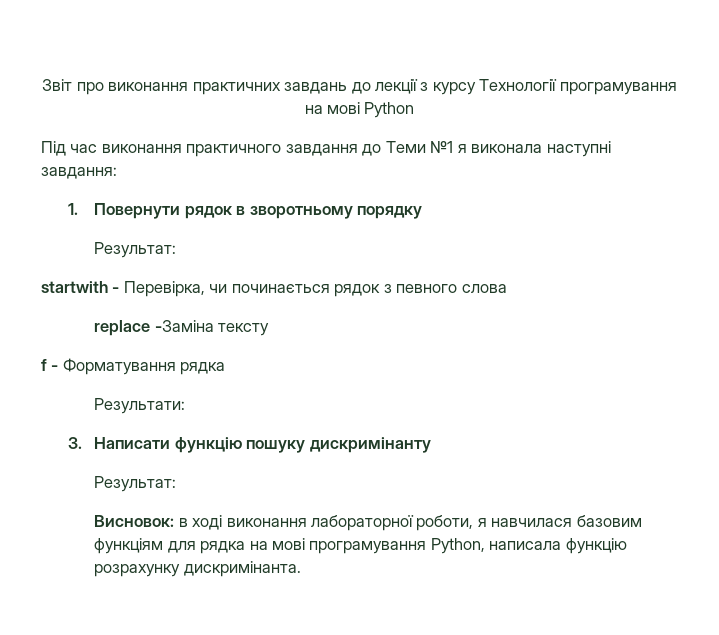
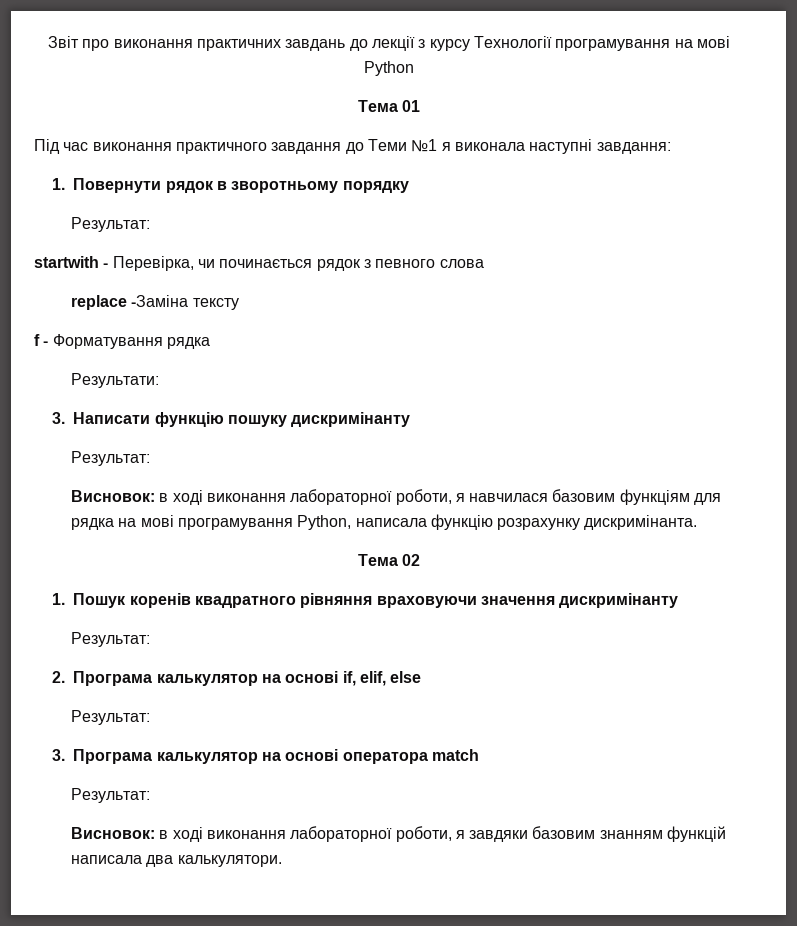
(415, 110) none -> [357,100,421,112] // Тема 01
(301, 569) none -> [357,554,421,566] [52,593,679,608] [70,632,150,647] [52,671,422,686] [70,710,150,725] [52,749,480,764] [70,788,150,803] [70,826,727,842] [70,855,282,867] // Тема 02 // 1. Пошук коренів квадратного рівняння враховуючи значення дискримінанту // Результат: // 2. Програма калькулятор на основі if, elif, else // Результат: // 3. Програма калькулятор на основі оператора match // Результат: // Висновок: в ході виконання лабораторної роботи, я завдяки базовим знанням функцій написала два калькулятори.

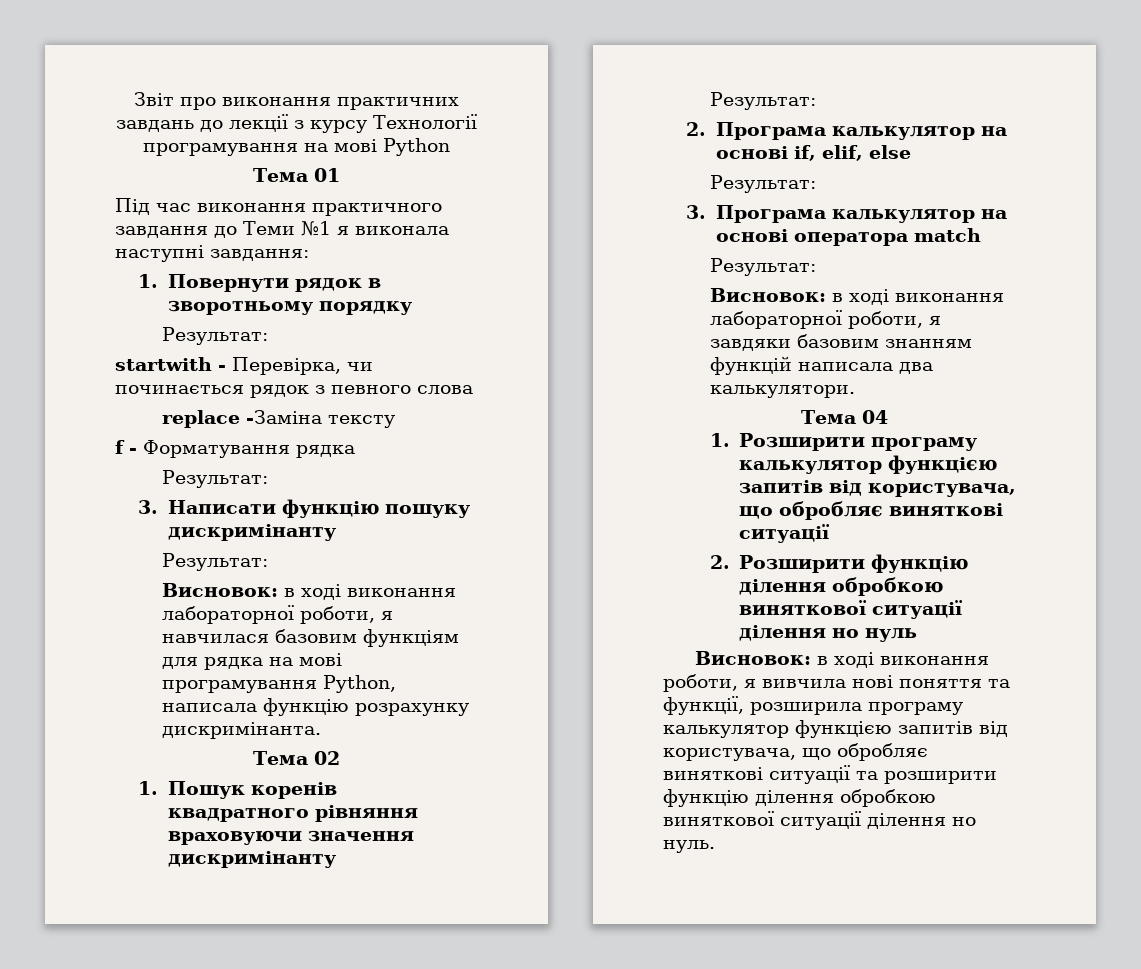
[70,373,159,388] Результати: -> [161,470,268,488] Результат:
(282, 861) none -> [801,410,888,424] [709,433,978,451] [739,455,998,474] [739,480,1017,497] [739,501,1004,520] [739,524,831,543] [709,554,969,573] [739,577,944,596] [739,600,964,619] [739,625,918,642] [694,651,989,668] [663,674,1010,692] [663,696,963,715] [663,720,1008,738] [663,743,928,761] [663,765,997,784] [663,789,936,807] [663,811,976,830] [663,840,715,853] // Тема 04 // 1. Розширити програму калькулятор функцією запитів від користувача, що обробляє виняткові ситуації // 2. Розширити функцію ділення обробкою виняткової ситуації ділення но нуль // Висновок: в ході виконання роботи, я вивчила нові поняття та функції, розширила програму калькулятор функцією запитів від користувача, що обробляє виняткові ситуації та розширити функцію ділення обробкою виняткової ситуації ділення но нуль.

